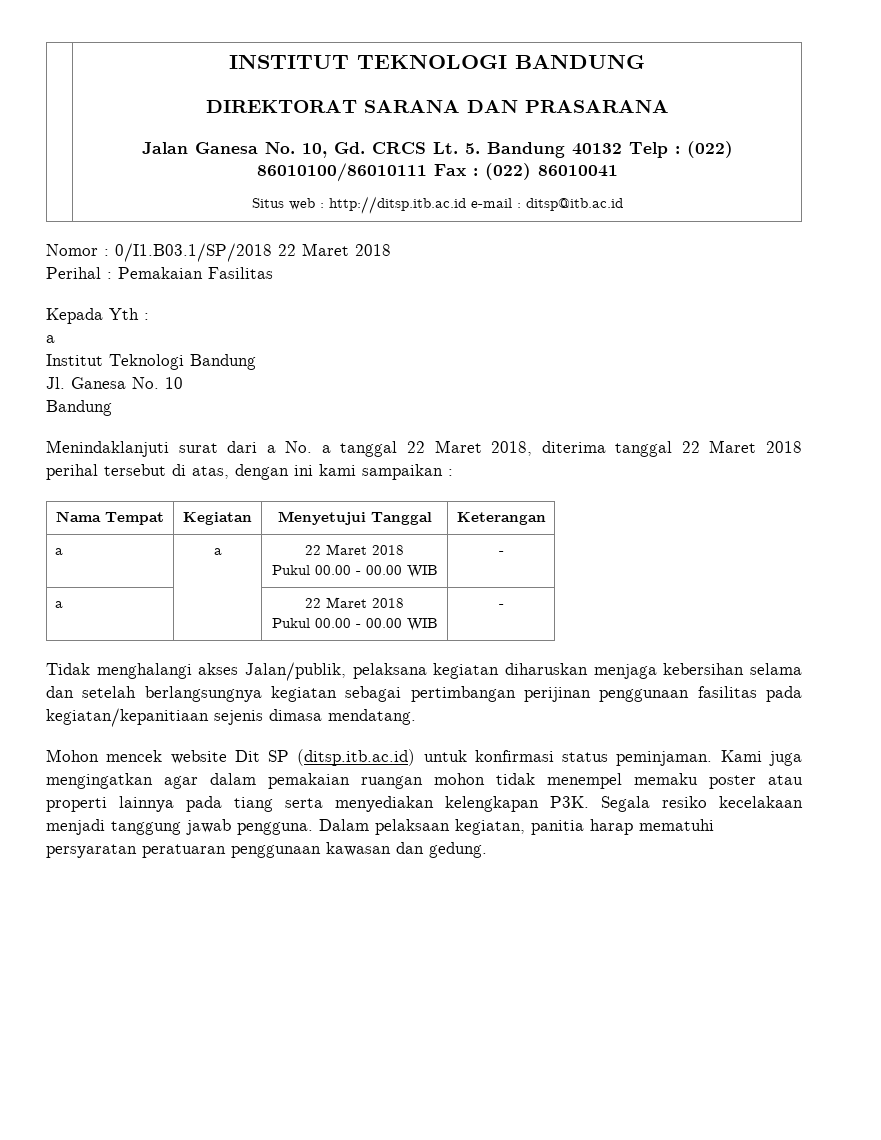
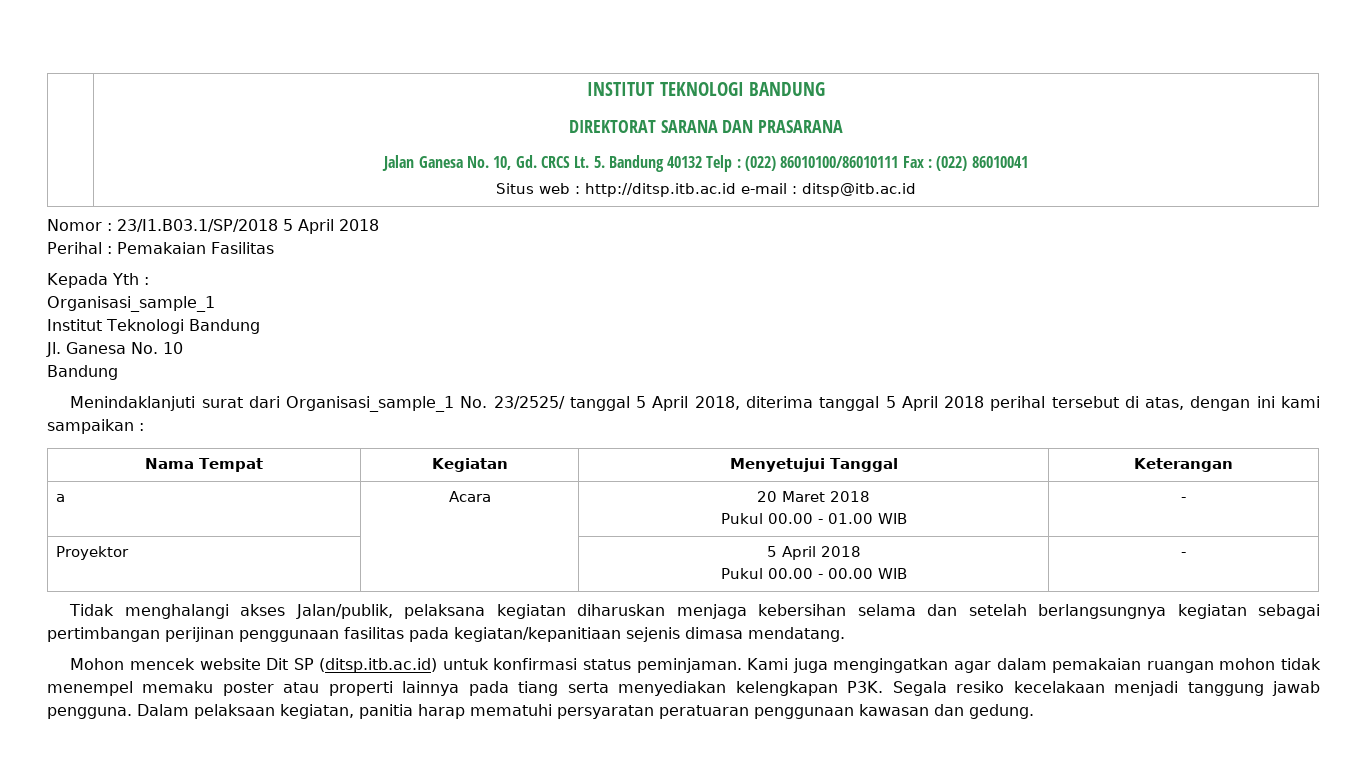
[115,243,349,262] 0/I1.B03.1/SP/2018 22 Maret -> [117,219,334,234] 23/I1.B03.1/SP/2018 5 April
[46,335,55,343] a -> [47,296,215,312] Organisasi_sample_1
[266,440,482,457] a No. a tanggal 22 Maret -> [286,396,689,412] Organisasi_sample_1 No. 23/2525/ tanggal 5 April
[681,440,757,453] 22 Maret -> [885,396,938,411] 5 April
[213,548,222,555] [305,544,404,555] [271,565,438,578] [498,551,504,555] [54,601,63,608] [305,597,367,608] a | 22 Maret 2018 // Pukul 00.00 - 00.00 WIB | - // a | | 22 Maret -> [448,491,491,502] [757,491,870,502] [720,513,907,524] [1181,497,1186,502] [55,546,129,560] [766,546,816,560] Acara | 20 Maret 2018 // Pukul 00.00 - 01.00 WIB | - // Proyektor | | 5 April

